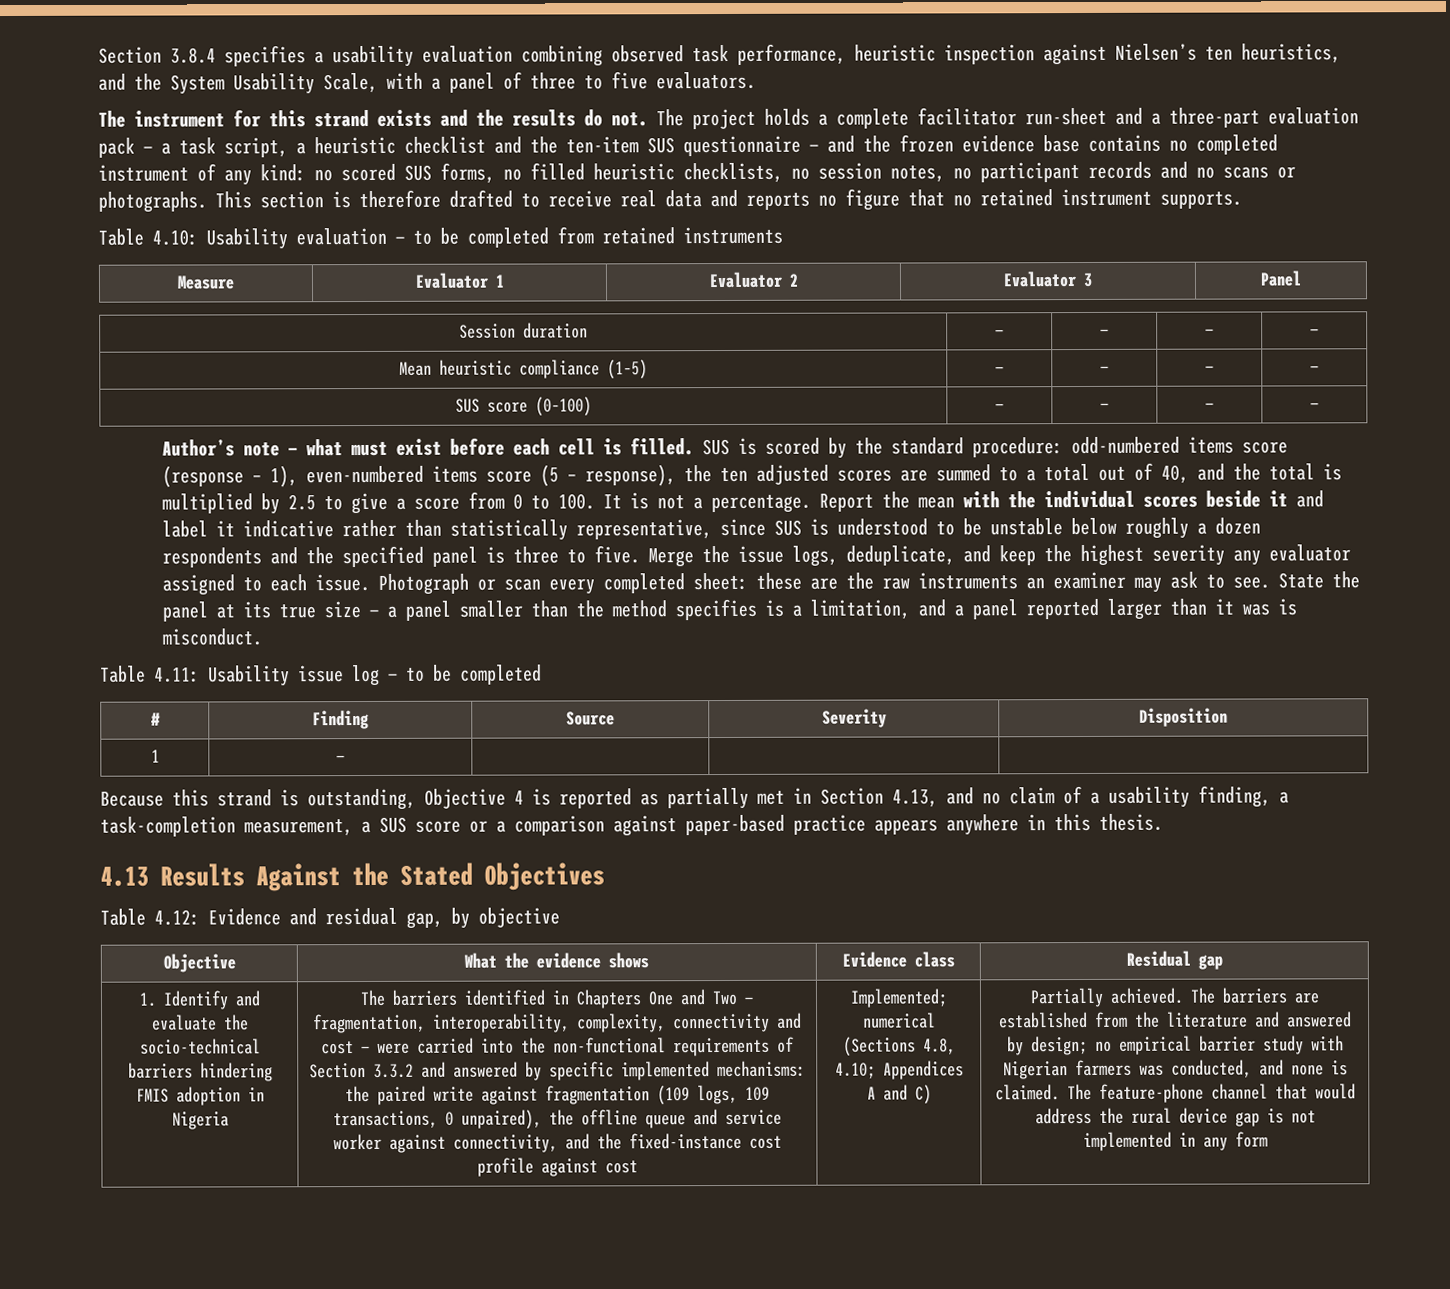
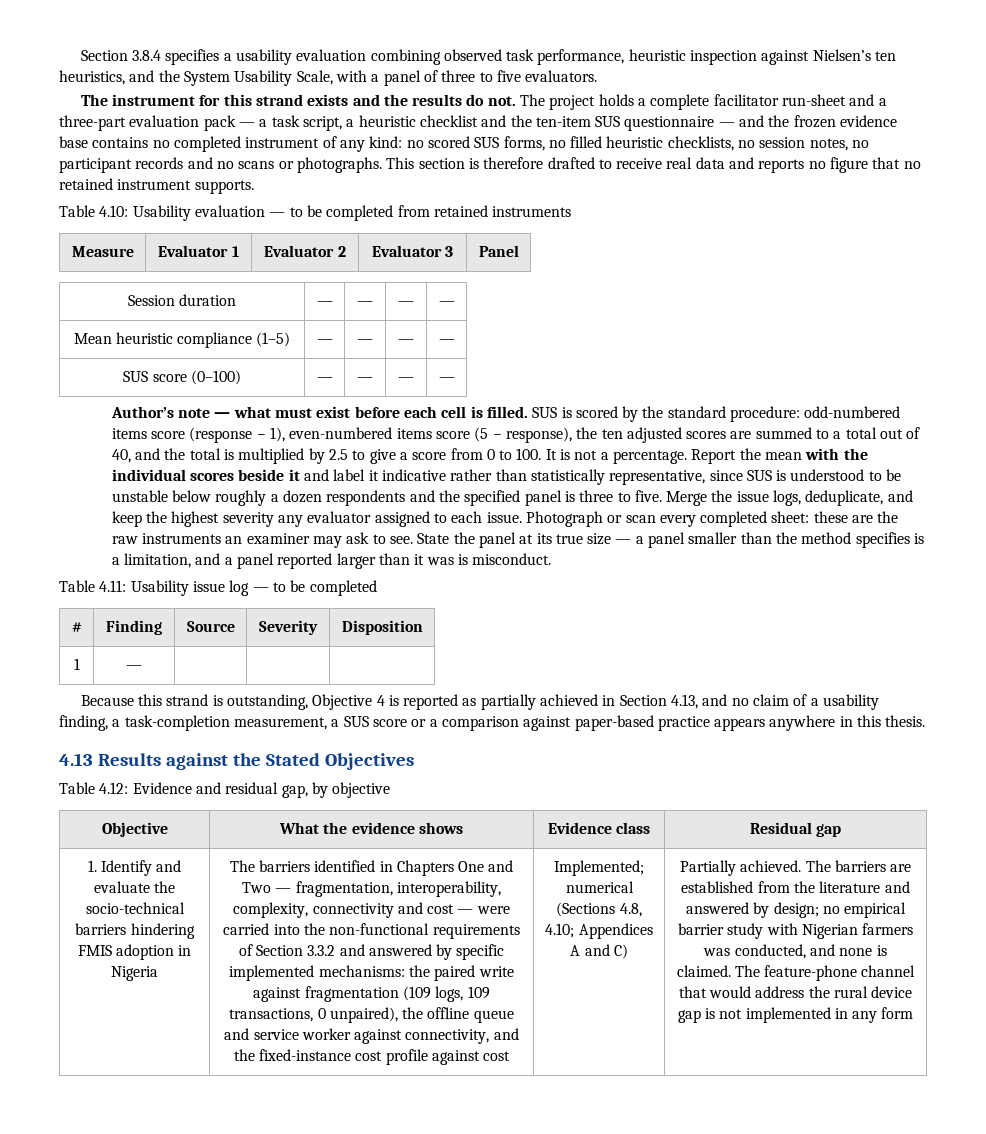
[757,790,785,805] met -> [540,694,599,706] achieved
[256,863,341,892] Against -> [165,753,228,770] against

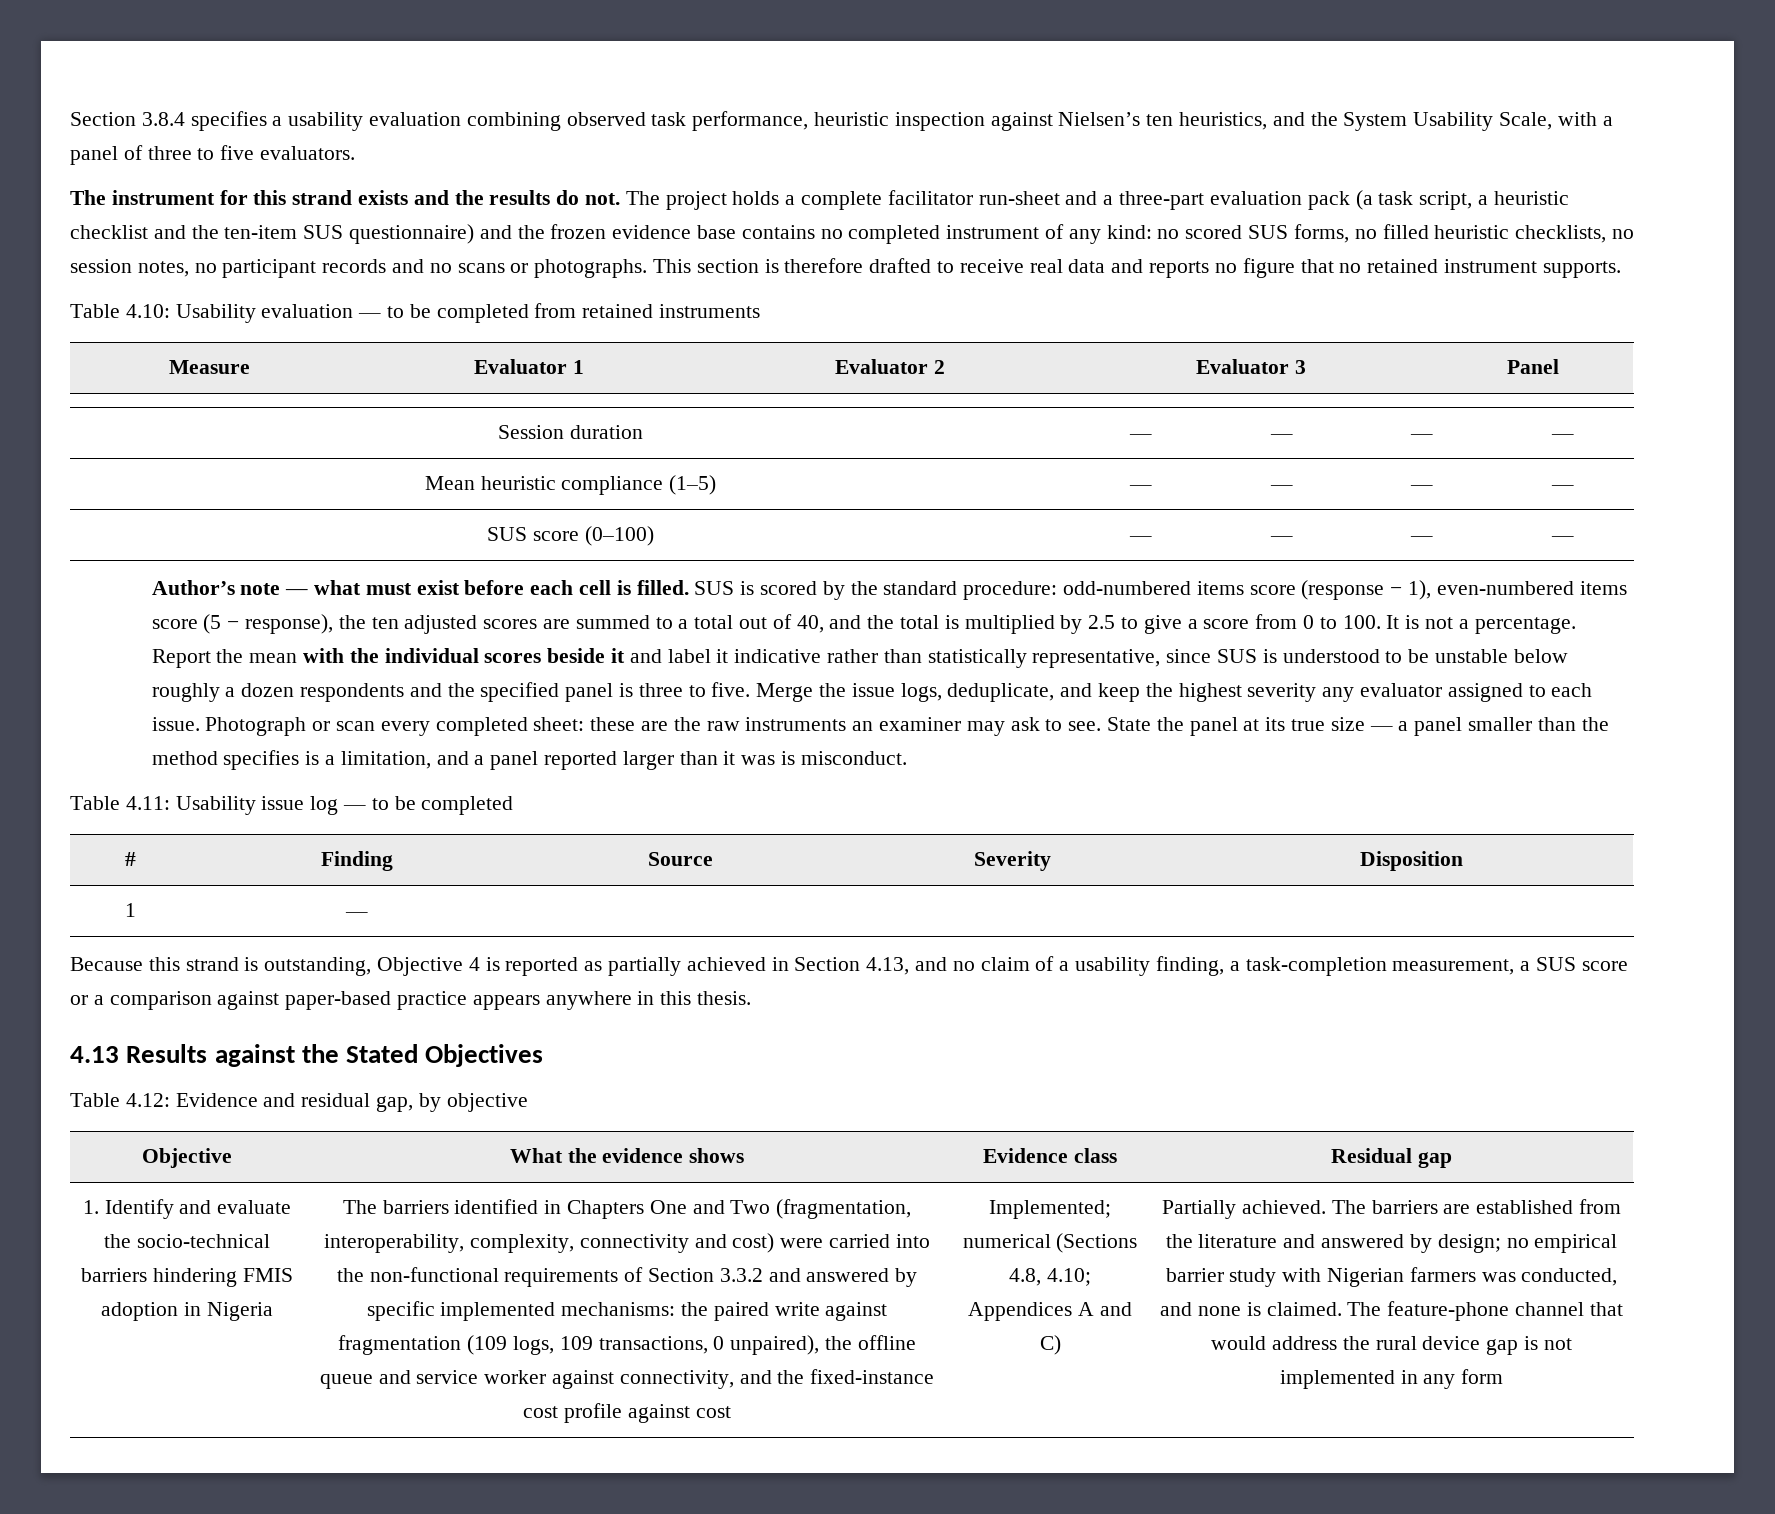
[238,119,268,127] — a -> [1355,190,1373,210] (a
[624,116,735,131] questionnaire — -> [349,224,475,244] questionnaire)
[275,881,393,897] — fragmentation, -> [776,1199,912,1219] (fragmentation,
[427,904,474,914] cost — -> [732,1233,775,1253] cost)

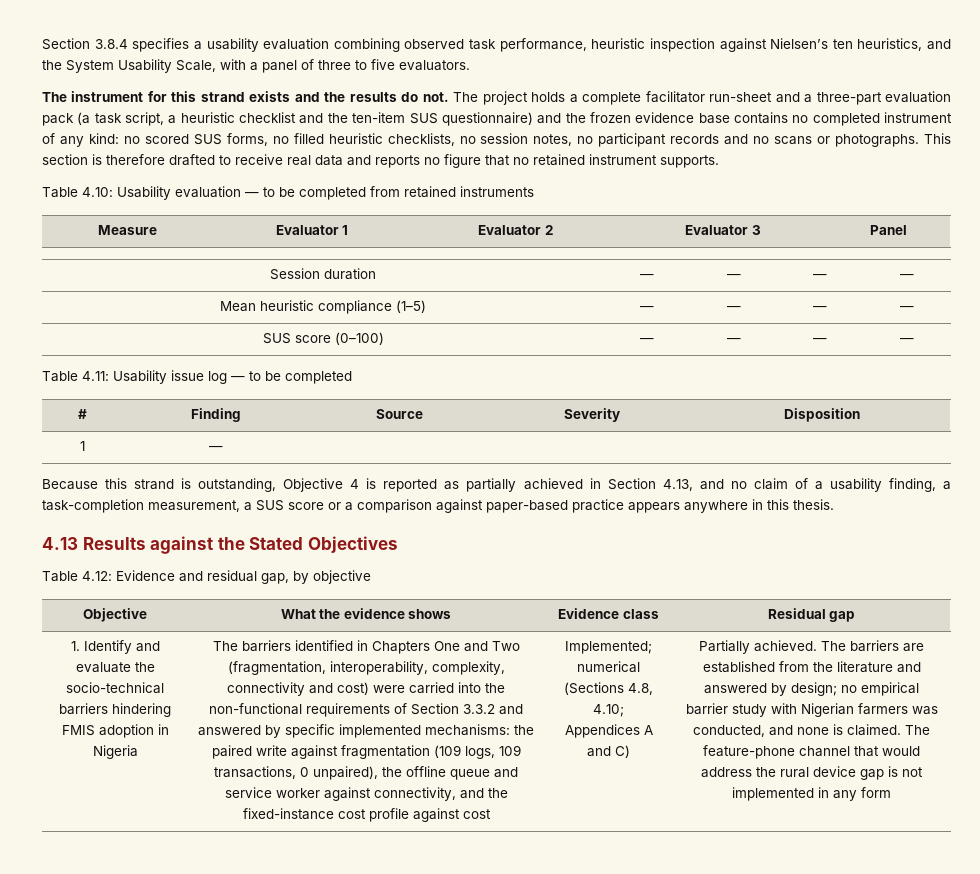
[151,580,1627,600] [151,614,1576,634] [151,648,1568,668] [151,682,1593,702] [151,717,1609,736] [151,750,907,770] // Author’s note — what must exist before each cell is filled. SUS is scored by the standard procedure: odd-numbered items score (response − 1), even-numbered items score (5 − response), the ten adjusted scores are summed to a total out of 40, and the total is multiplied by 2.5 to give a score from 0 to 100. It is not a percentage. Report the mean with the individual scores beside it and label it indicative rather than statistically representative, since SUS is understood to be unstable below roughly a dozen respondents and the specified panel is three to five. Merge the issue logs, deduplicate, and keep the highest severity any evaluator assigned to each issue. Photograph or scan every completed sheet: these are the raw instruments an examiner may ask to see. State the panel at its true size — a panel smaller than the method specifies is a limitation, and a panel reported larger than it was is misconduct. -> (914, 340) none

